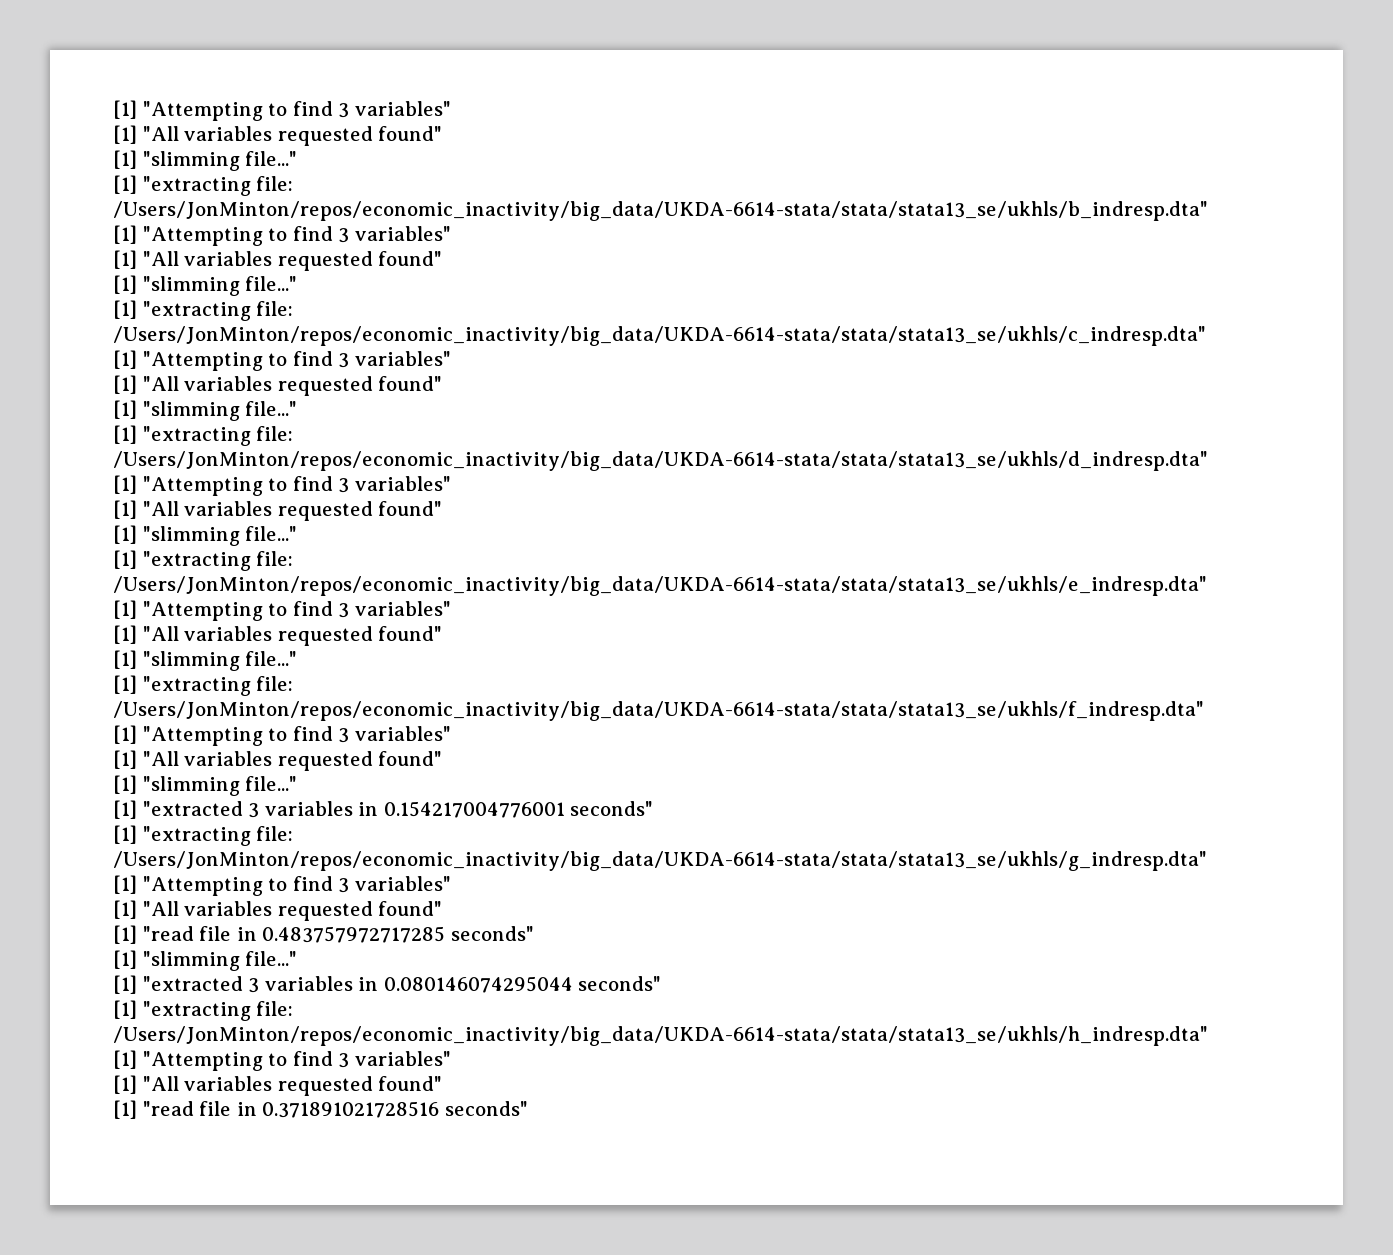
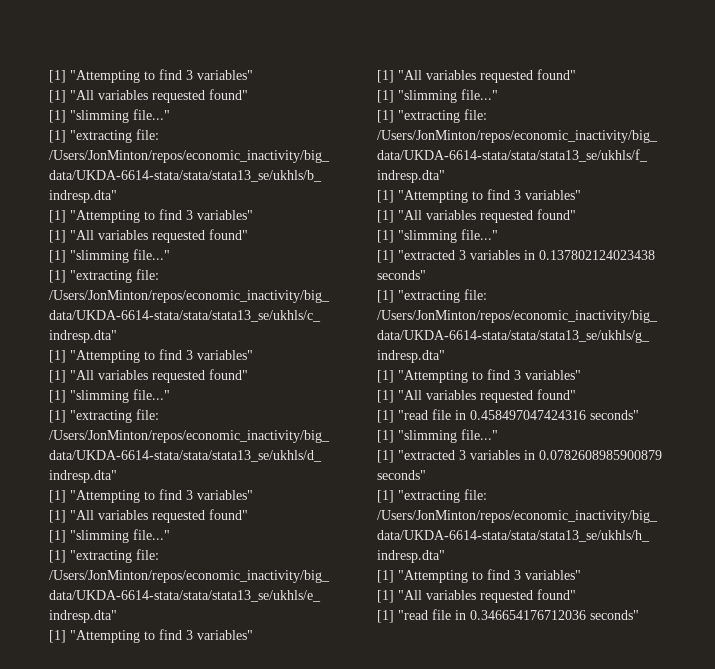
[383,801,565,818] 0.154217004776001 -> [539,250,655,260] 0.137802124023438
[262,926,446,943] 0.483757972717285 -> [470,410,586,420] 0.458497047424316
[383,976,573,993] 0.080146074295044 -> [539,450,662,460] 0.0782608985900879
[262,1101,440,1118] 0.371891021728516 -> [470,610,586,620] 0.346654176712036

